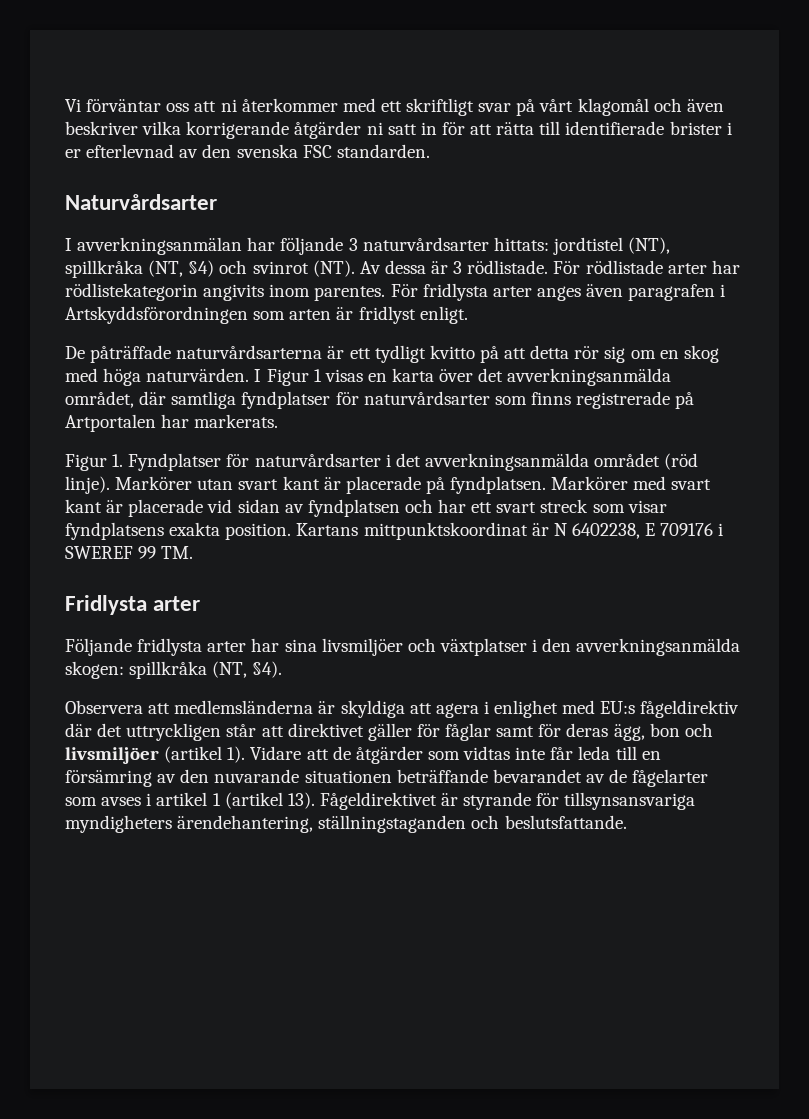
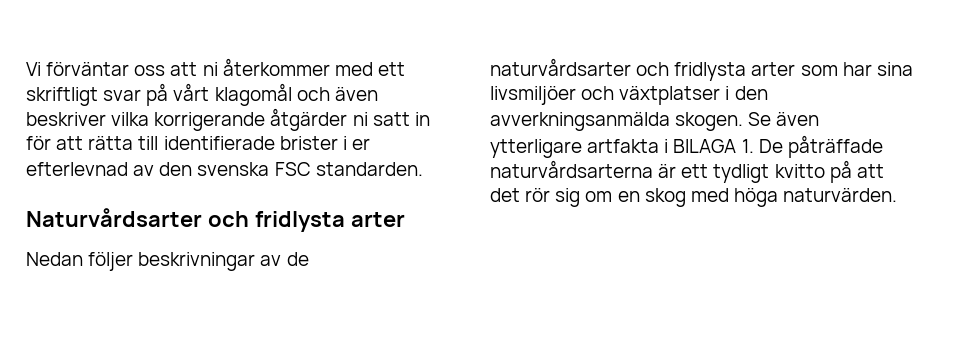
[65,237,671,255] [65,260,740,278] [65,283,726,301] [65,306,468,324] // I avverkningsanmälan har följande 3 naturvårdsarter hittats: jordtistel (NT), spillkråka (NT, §4) och svinrot (NT). Av dessa är 3 rödlistade. För rödlistade arter har rödlistekategorin angivits inom parentes. För fridlysta arter anges även paragrafen i Artskyddsförordningen som arten är fridlyst enligt. // -> [207,211,405,232] [26,252,309,271] [490,58,913,81] [490,86,768,105] [490,112,820,131] [490,139,754,158] och fridlysta arter // Nedan följer beskrivningar av de naturvårdsarter och fridlysta arter som har sina livsmiljöer och växtplatser i den avverkningsanmälda skogen. Se även ytterligare artfakta i BILAGA 1.
[530,345,570,359] detta -> [490,188,520,202] det
[254,368,672,386] [65,391,695,409] [65,414,279,432] [65,453,699,471] [65,476,712,494] [65,499,667,517] [65,522,724,540] [65,546,194,559] [65,595,201,615] [65,638,741,656] [65,661,283,679] [65,700,740,718] [65,723,713,741] [65,746,661,764] [65,769,709,787] [65,792,696,810] [65,815,627,833] I Figur 1 visas en karta över det avverkningsanmälda området, där samtliga fyndplatser för naturvårdsarter som finns registrerade på Artportalen har markerats. // Figur 1. Fyndplatser för naturvårdsarter i det avverkningsanmälda området (röd linje). Markörer utan svart kant är placerade på fyndplatsen. Markörer med svart kant är placerade vid sidan av fyndplatsen och har ett svart streck som visar fyndplatsens exakta position. Kartans mittpunktskoordinat är N 6402238, E 709176 i SWEREF 99 TM. // Fridlysta arter // Följande fridlysta arter har sina livsmiljöer och växtplatser i den avverkningsanmälda skogen: spillkråka (NT, §4). // Observera att medlemsländerna är skyldiga att agera i enlighet med EU:s fågeldirektiv där det uttryckligen står att direktivet gäller för fåglar samt för deras ägg, bon och livsmiljöer (artikel 1). Vidare att de åtgärder som vidtas inte får leda till en försämring av den nuvarande situationen beträffande bevarandet av de fågelarter som avses i artikel 1 (artikel 13). Fågeldirektivet är styrande för tillsynsansvariga myndigheters ärendehantering, ställningstaganden och beslutsfattande. -> (898, 195) none

